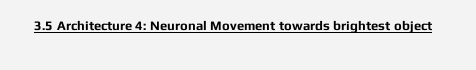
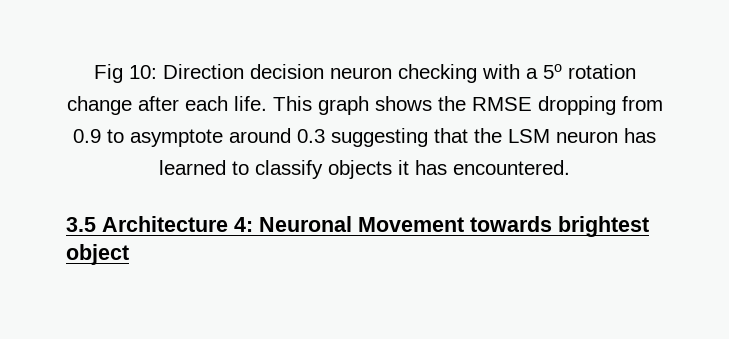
(34, 26) none -> [93,64,636,83] [66,96,663,115] [73,128,656,147] [159,160,570,179] Fig 10: Direction decision neuron checking with a 5o rotation change after each life. This graph shows the RMSE dropping from 0.9 to asymptote around 0.3 suggesting that the LSM neuron has learned to classify objects it has encountered. //

